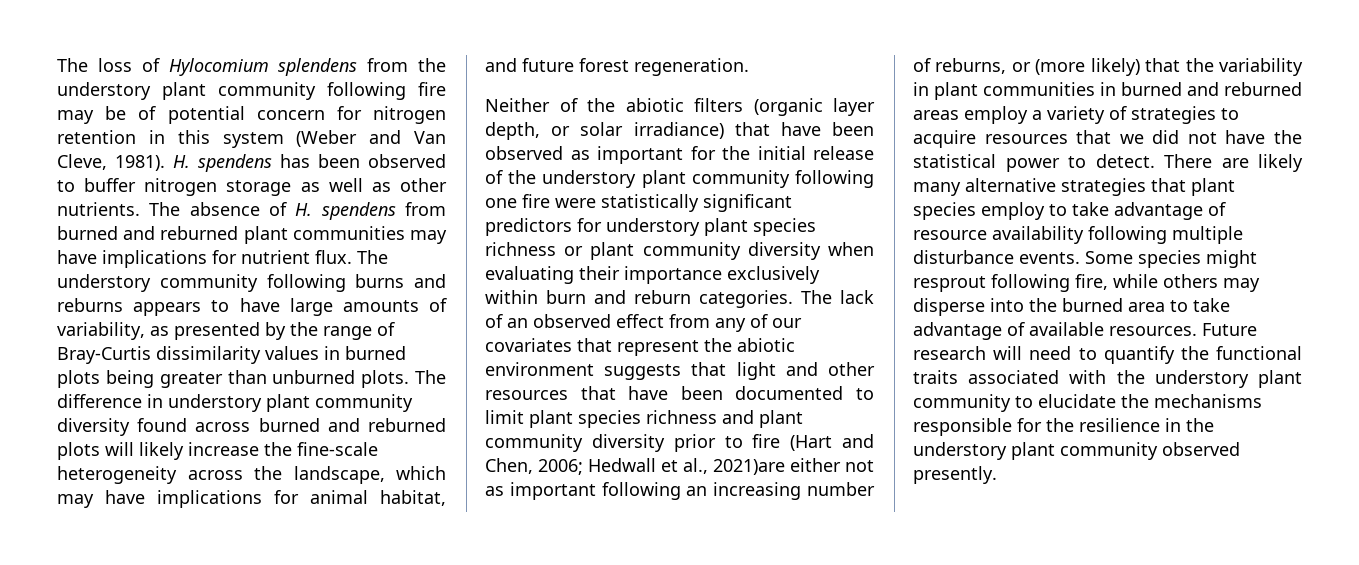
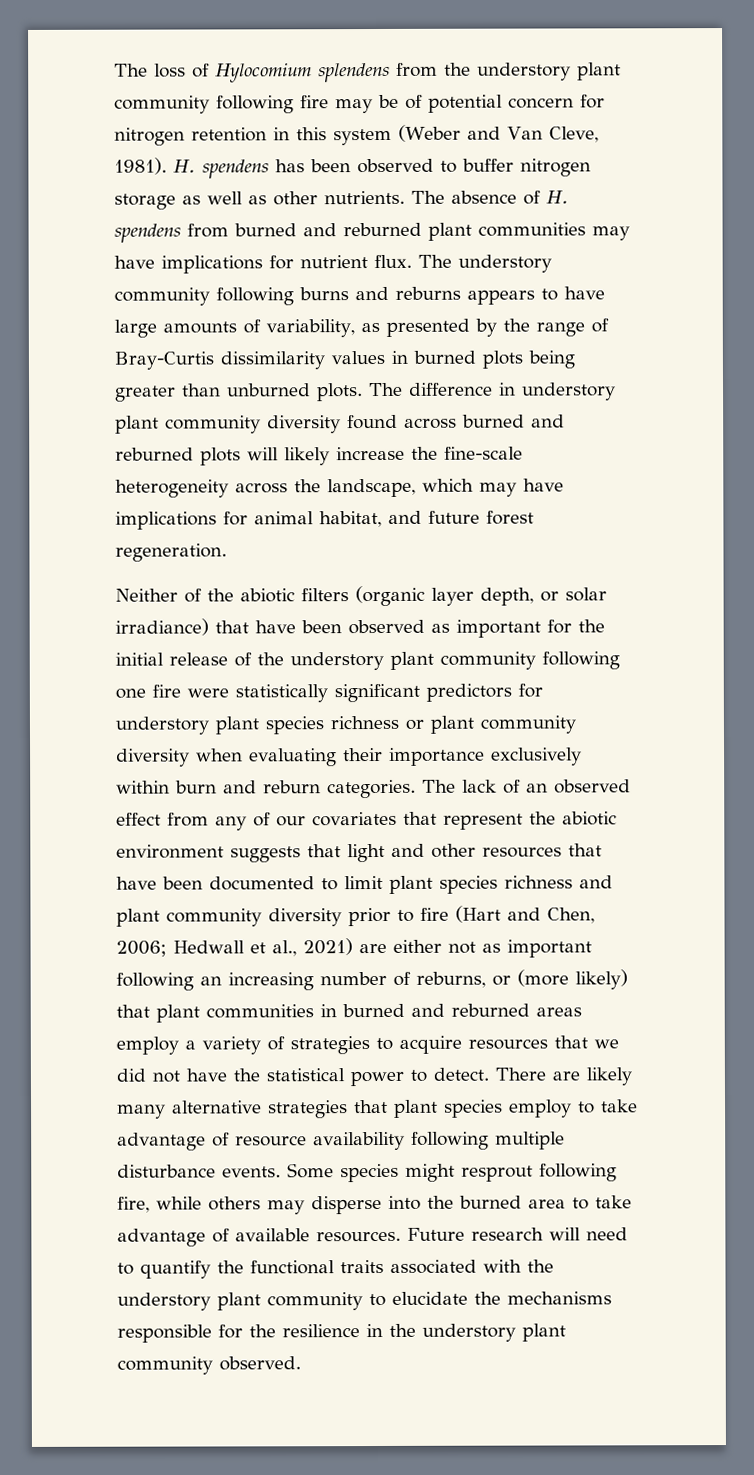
[713,459,785,475] 2021)are -> [303,938,387,956] 2021) are
[1185,58,1303,76] [913,82,929,96] the variability in -> (150, 1011) none
[1162,442,1240,456] [913,466,997,484] observed presently. -> [219,1356,301,1371] observed.

